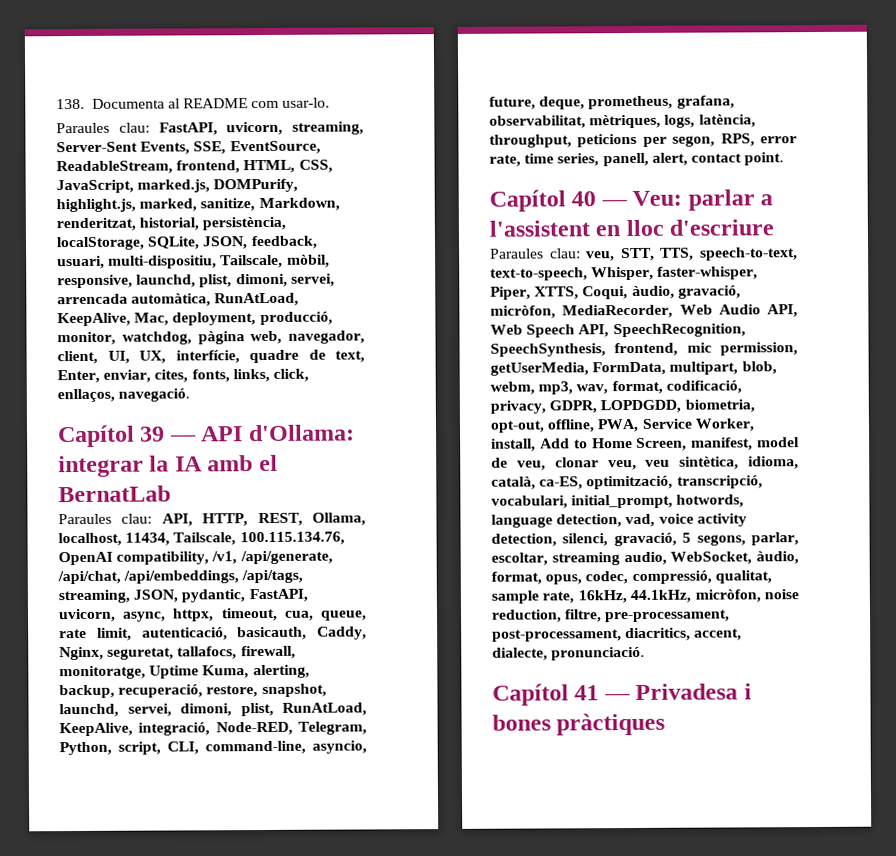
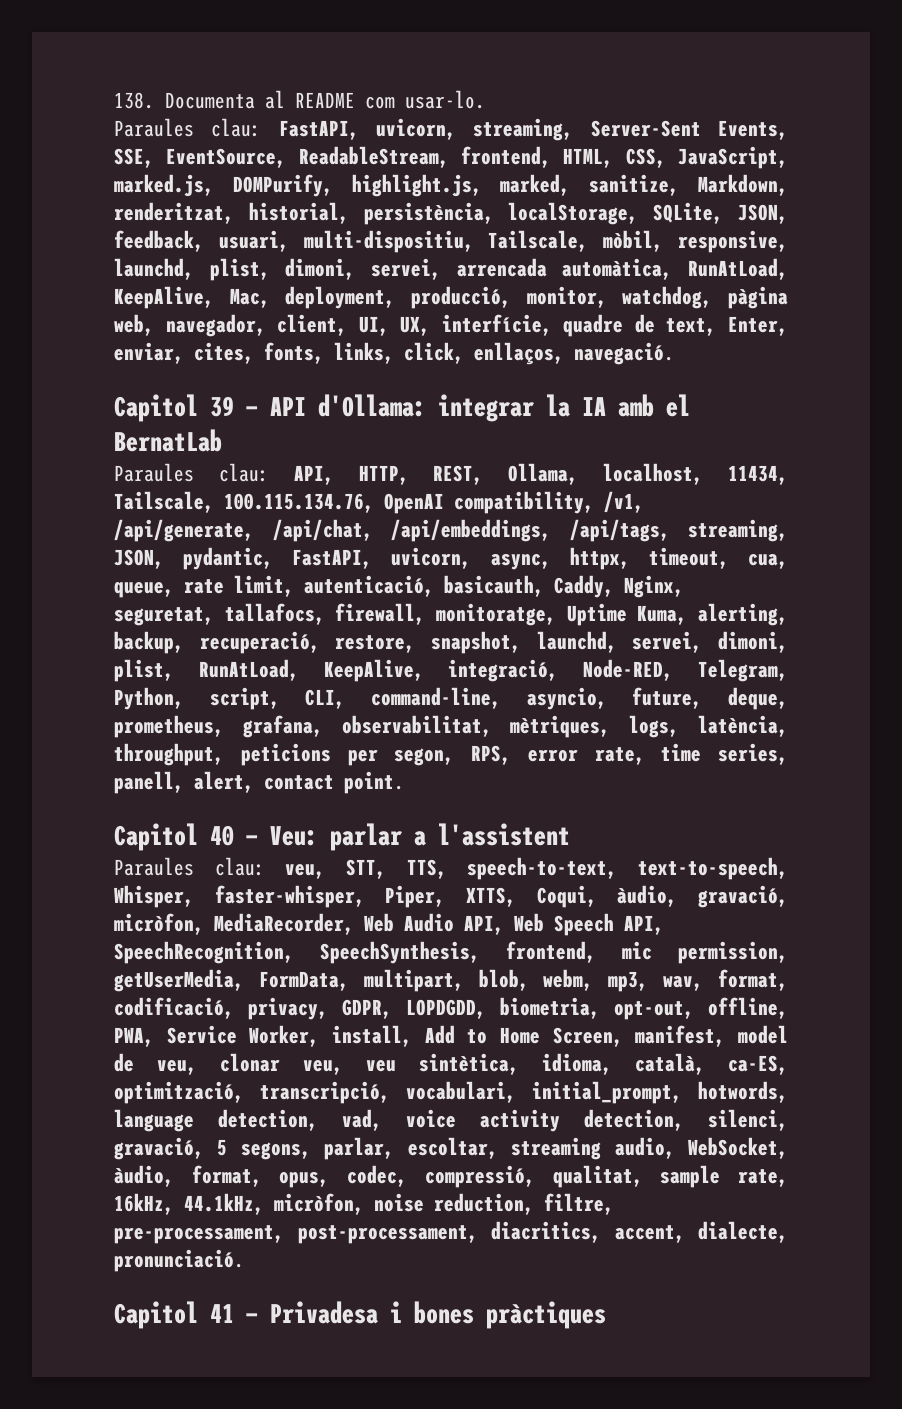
[57,424,135,448] Capítol -> [114,394,198,422] Capitol
[489,189,566,212] Capítol -> [114,823,198,851] Capitol
[595,219,775,237] en lloc d'escriure -> (570, 834) none
[492,683,569,706] Capítol -> [114,1301,198,1329] Capitol

